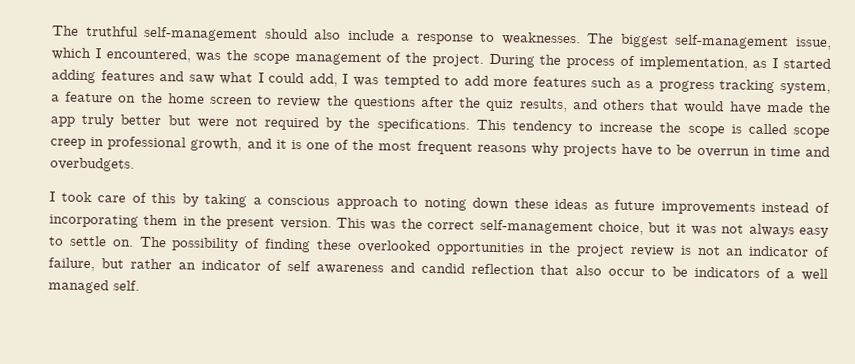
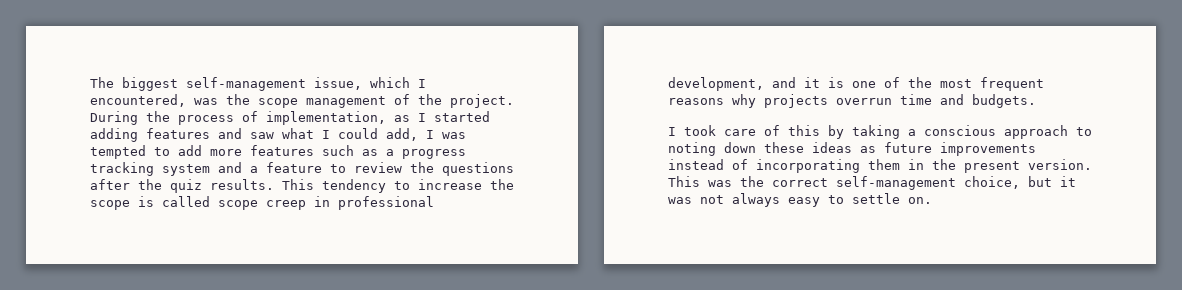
[52,25,615,46] The truthful self-management should also include a response to weaknesses. The -> [90,77,114,88] The
[779,81,831,94] [51,91,253,105] system, a feature on the home screen -> [162,162,322,176] system and a feature
[519,98,832,114] [50,113,470,133] results, and others that would have made the app truly better but were not required by the specifications. -> [210,179,274,190] results.
[190,137,243,152] growth, -> [668,77,764,91] development,
[621,143,767,158] have to be overrun in -> [836,98,892,105] overrun
[50,157,135,172] overbudgets. -> [972,94,1036,108] budgets.
[139,236,831,257] [48,257,828,281] [48,279,140,294] The possibility of finding these overlooked opportunities in the project review is not an indicator of failure, but rather an indicator of self awareness and candid reflection that also occur to be indicators of a well managed self. -> (932, 200) none

